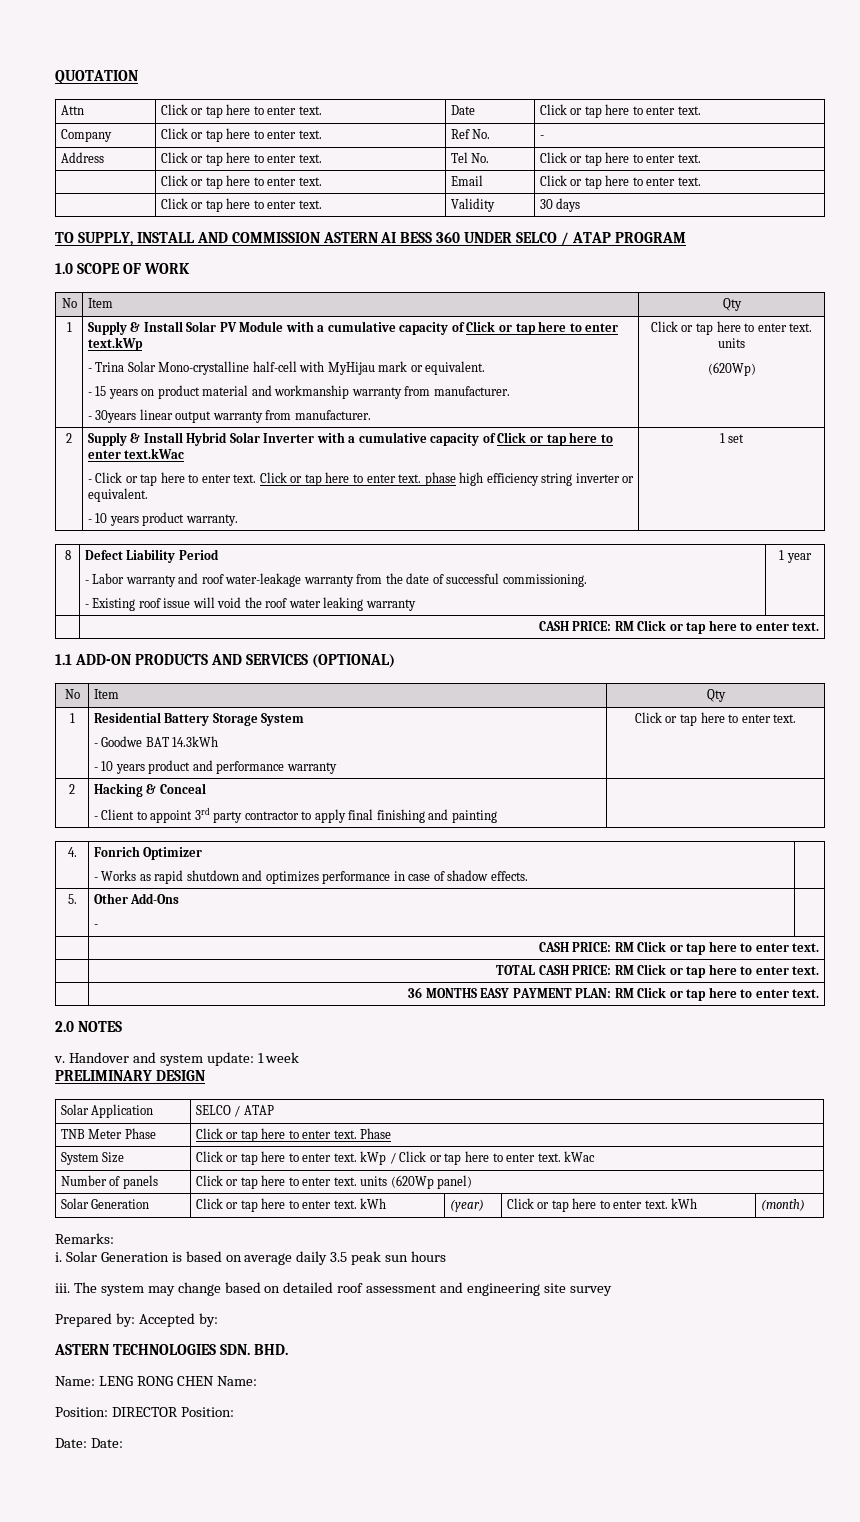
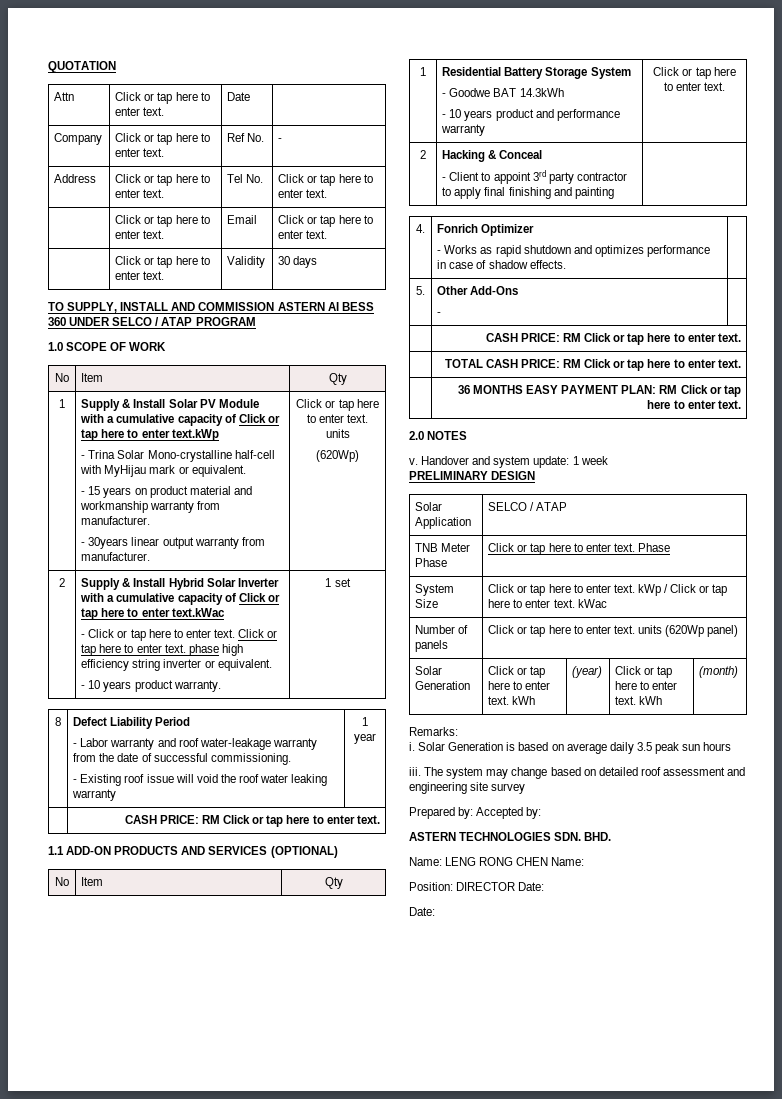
[539,104,701,118] Click or tap here to enter text. -> (251, 96) none
[180,1407,234,1417] [55,1438,123,1448] Position: // Date: Date: -> [518,882,545,891] [409,907,435,916] Date: // Date:

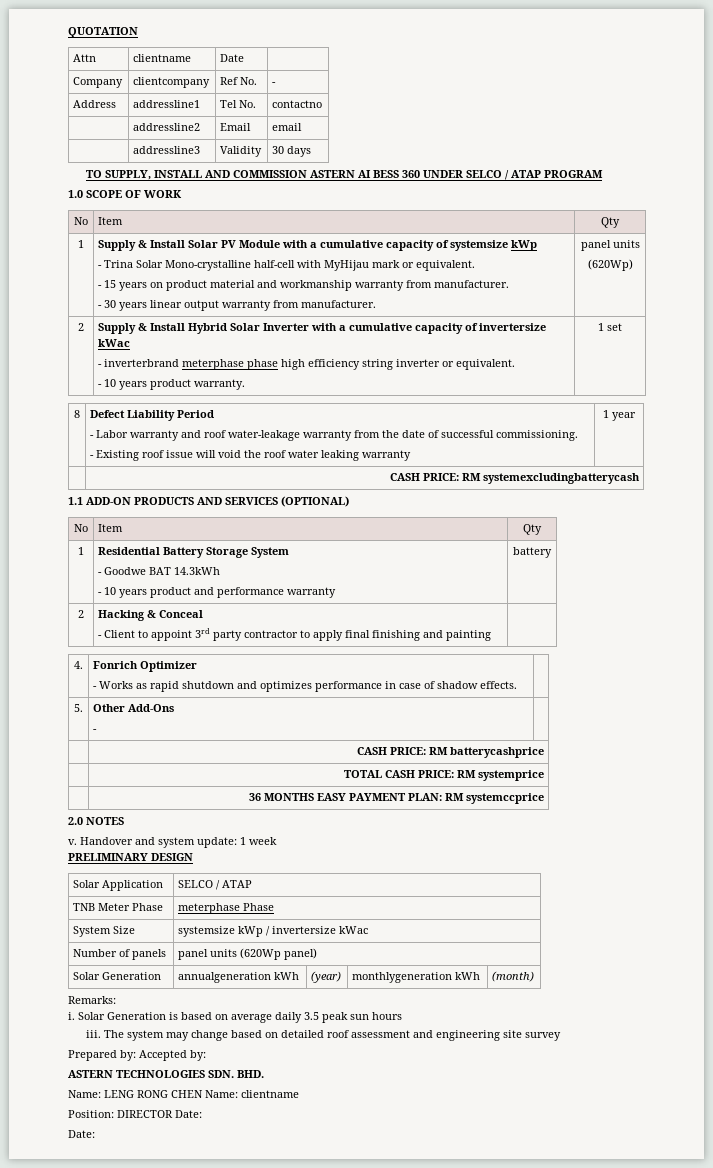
[115,92,210,104] [115,107,165,116] [227,92,251,101] [54,133,103,145] [115,133,210,145] [115,148,165,157] [227,133,265,142] [278,138,283,142] [54,174,97,183] [115,174,210,186] [115,189,165,198] [227,174,264,183] [278,174,373,186] [278,189,328,198] [115,215,210,227] [115,230,165,239] [227,215,258,224] [278,215,373,227] [278,230,328,239] [115,256,210,268] [115,271,165,280] Click or tap here to enter text. | Date | // Company | Click or tap here to enter text. | Ref No. | - // Address | Click or tap here to enter text. | Tel No. | Click or tap here to enter text. // | Click or tap here to enter text. | Email | Click or tap here to enter text. // | Click or tap here to enter text. -> [133,54,192,62] [220,54,245,62] [73,77,124,88] [133,77,211,88] [220,77,258,85] [272,82,277,85] [73,100,117,108] [133,100,201,108] [220,100,257,108] [272,100,323,108] [133,123,201,131] [220,123,252,131] [272,123,303,131] [133,146,201,154] clientname | Date | // Company | clientcompany | Ref No. | - // Address | addressline1 | Tel No. | contactno // | addressline2 | Email | email // | addressline3
[238,414,280,423] [81,429,219,441] Click or tap here to enter text.kWp -> [450,240,538,251] systemsize kWp
[88,537,129,549] 30years -> [104,300,148,311] 30 years
[296,399,379,411] [306,414,369,423] Click or tap here to enter text. -> [580,240,611,251] panel
[238,593,280,602] [81,608,225,620] [81,629,278,641] [81,644,186,656] Click or tap here to enter text.kWac // - Click or tap here to enter text. Click or tap here to enter text. -> [479,323,547,331] [98,339,131,347] [98,359,245,370] invertersize kWac // - inverterbrand meterphase
[223,815,380,827] Click or tap here to enter text. -> [482,473,640,484] systemexcludingbatterycash
[653,67,736,79] [663,82,726,91] Click or tap here to enter text. -> [513,547,552,558] battery
[584,333,741,345] [444,359,741,371] Click or tap here to enter text. // | TOTAL CASH PRICE: RM Click or tap here to enter text. -> [449,747,544,758] [343,770,544,781] batterycashprice // | TOTAL CASH PRICE: RM systemprice
[680,385,741,397] [647,400,741,409] Click or tap here to enter text. -> [465,793,544,804] systemccprice
[488,543,670,555] [415,584,455,596] [415,599,439,608] [488,584,728,596] [488,599,607,608] [415,625,469,634] [415,640,449,652] [488,625,635,637] Click or tap here to enter text. Phase // System Size | Click or tap here to enter text. kWp / Click or tap here to enter text. kWac // Number of panels | Click or tap here to enter text. -> [178,903,275,914] [73,926,136,937] [178,926,369,937] [73,949,167,960] [178,949,209,960] meterphase Phase // System Size | systemsize kWp / invertersize kWac // Number of panels | panel
[488,666,546,678] [488,681,551,690] [488,696,536,705] [572,666,603,678] [615,666,673,678] [615,681,678,690] [615,696,637,705] Click or tap here to enter text. kWh | (year) | Click or tap here to enter text. -> [178,972,300,983] [311,971,342,983] [352,972,453,983] annualgeneration kWh | (year) | monthlygeneration
(585, 861) none -> [241,1090,299,1098] clientname

